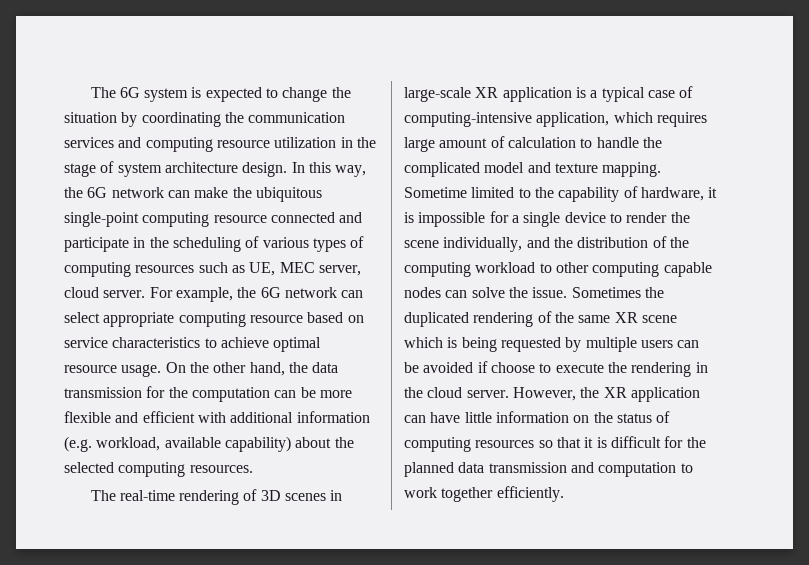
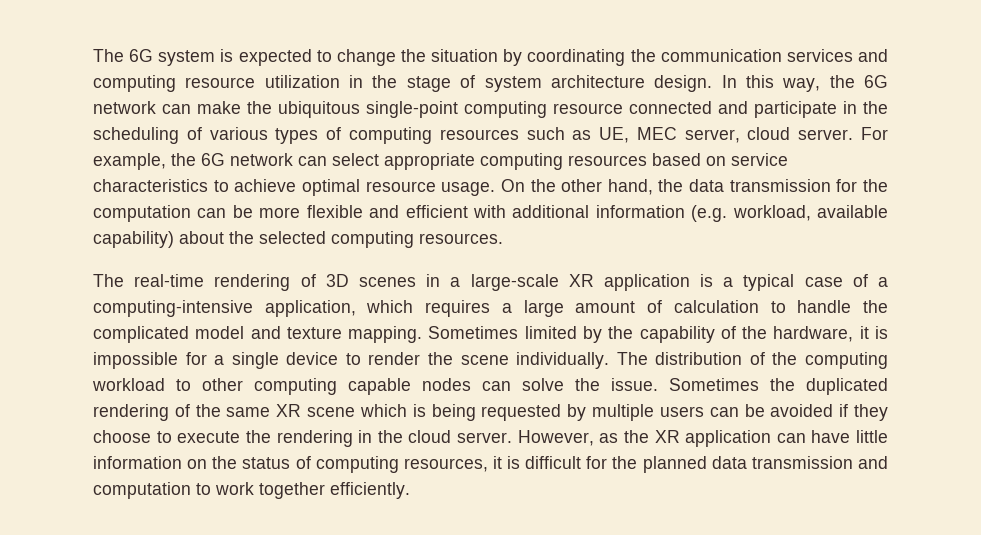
[249,315,303,323] resource -> [568,155,647,166] resources
(343, 495) none -> [450,277,461,287] a
(694, 92) none -> [878,277,888,287] a
(707, 119) none -> [501,303,512,313] a
[404,187,531,198] Sometime limited to -> [428,326,602,343] Sometimes limited by
(638, 192) none -> [742,326,768,339] the
[443,237,573,252] individually, and the -> [516,352,648,369] individually. The
(488, 367) none -> [854,404,889,421] they
(576, 394) none -> [599,433,619,443] as
[475,437,581,448] resources so that -> [403,458,488,472] resources,

